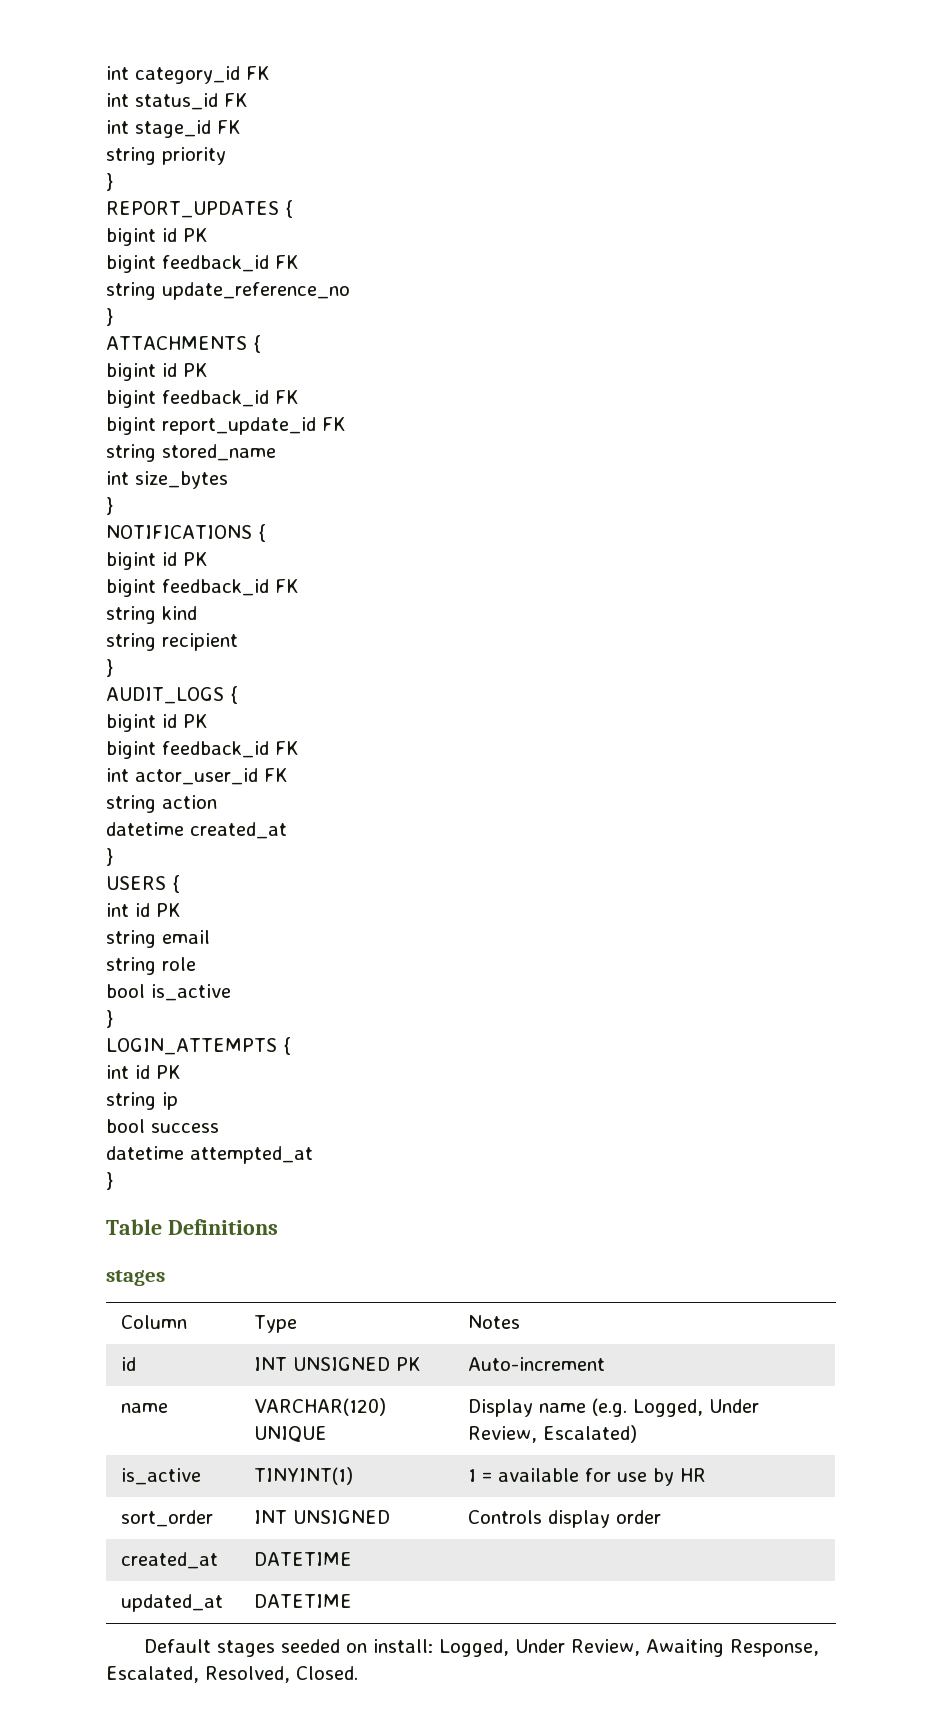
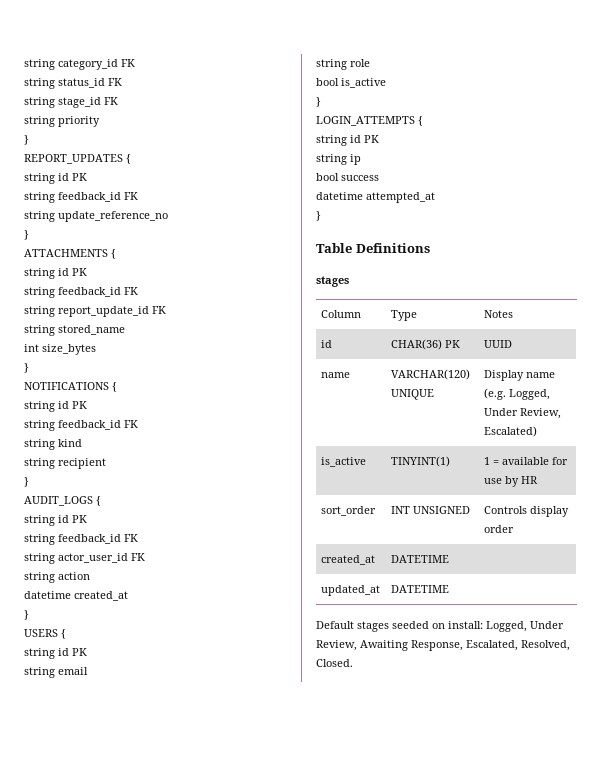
[106,66,129,80] int -> [24,59,55,70] string
[106,93,129,107] int -> [24,78,55,89] string
[106,120,129,134] int -> [24,97,55,108] string
[106,228,208,246] [106,255,156,273] bigint id PK // bigint -> [24,173,87,184] [24,192,55,203] string id PK // string
[106,363,208,381] [106,390,299,408] [106,417,156,435] bigint id PK // bigint feedback_id FK // bigint -> [24,268,87,279] [24,287,138,298] [24,306,55,317] string id PK // string feedback_id FK // string
[106,552,208,570] [106,579,156,597] bigint id PK // bigint -> [24,401,87,412] [24,420,55,431] string id PK // string
[106,714,208,732] [106,741,299,759] [106,768,129,782] bigint id PK // bigint feedback_id FK // int -> [24,515,87,526] [24,534,138,545] [24,553,55,564] string id PK // string feedback_id FK // string
[106,903,129,917] int -> [24,648,55,659] string
[106,1065,129,1079] int -> [316,135,347,146] string
[254,1357,391,1371] INT UNSIGNED -> [391,339,443,350] CHAR(36)
[468,1357,606,1371] Auto-increment -> [484,340,513,348] UUID

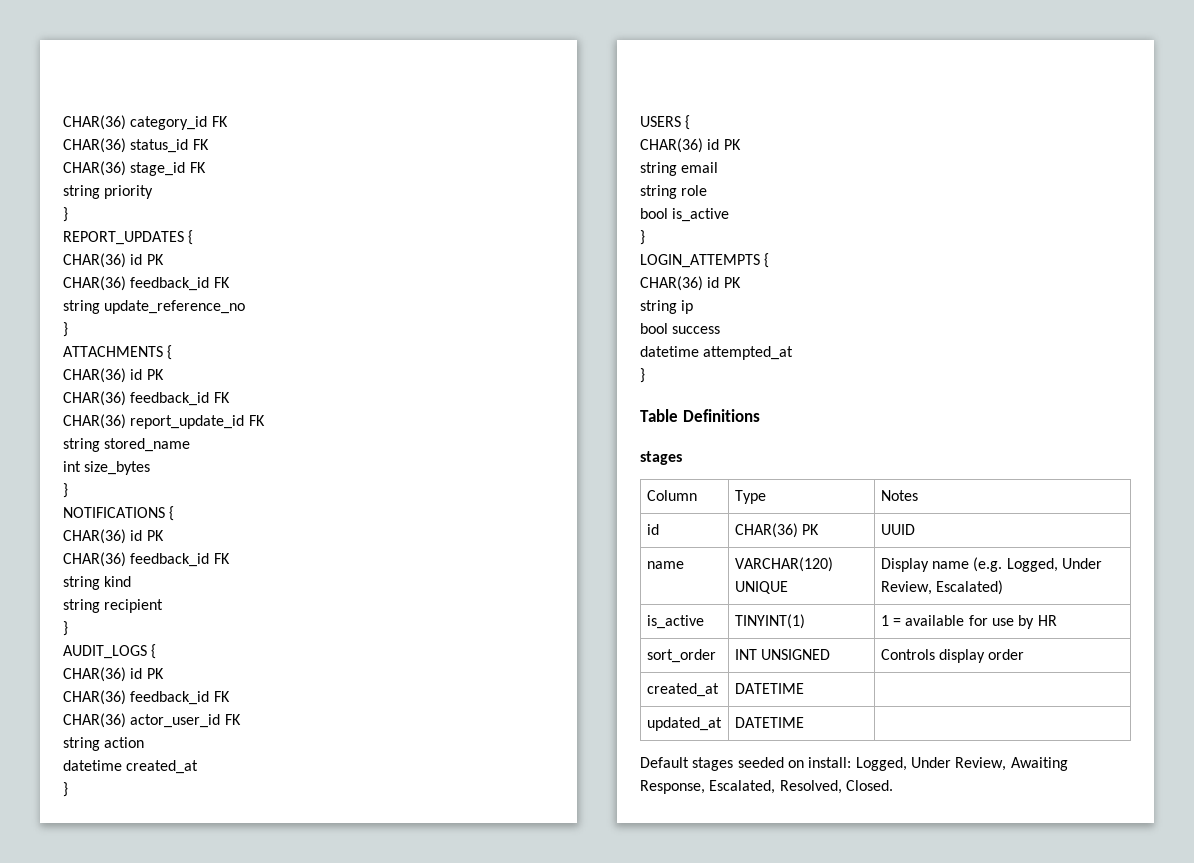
[24,59,55,70] string -> [63,115,126,130] CHAR(36)
[24,78,55,89] string -> [63,138,126,153] CHAR(36)
[24,97,55,108] string -> [63,161,126,176] CHAR(36)
[24,173,87,184] [24,192,55,203] string id PK // string -> [63,253,164,268] [63,276,126,291] CHAR(36) id PK // CHAR(36)
[24,268,87,279] [24,287,138,298] [24,306,55,317] string id PK // string feedback_id FK // string -> [63,368,164,383] [63,391,230,406] [63,414,126,429] CHAR(36) id PK // CHAR(36) feedback_id FK // CHAR(36)
[24,401,87,412] [24,420,55,431] string id PK // string -> [63,529,164,544] [63,552,126,567] CHAR(36) id PK // CHAR(36)
[24,515,87,526] [24,534,138,545] [24,553,55,564] string id PK // string feedback_id FK // string -> [63,667,164,682] [63,690,230,705] [63,713,126,728] CHAR(36) id PK // CHAR(36) feedback_id FK // CHAR(36)
[24,648,55,659] string -> [640,138,703,153] CHAR(36)
[316,135,347,146] string -> [640,276,703,291] CHAR(36)

